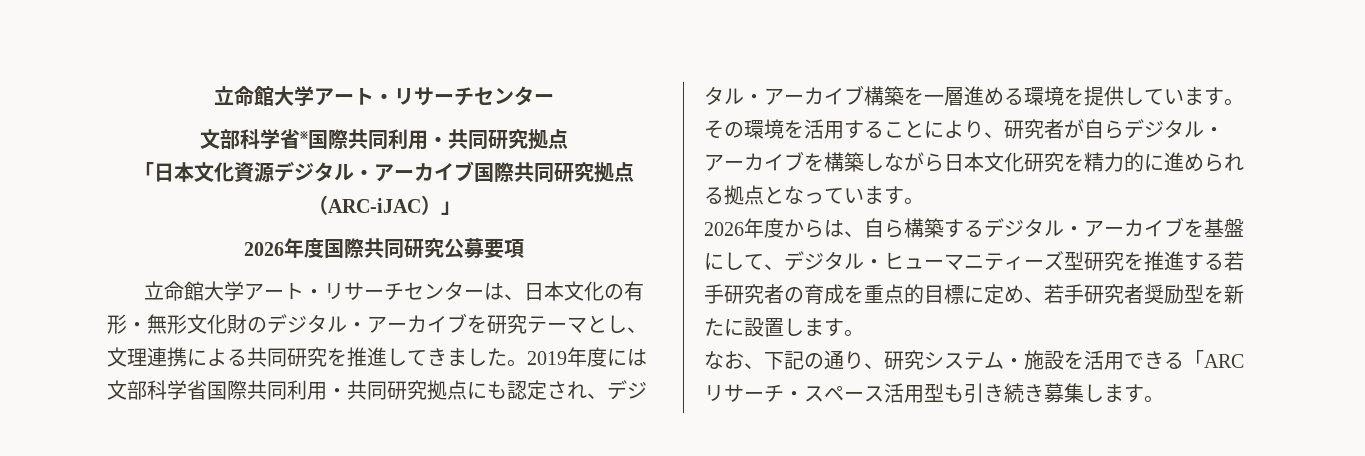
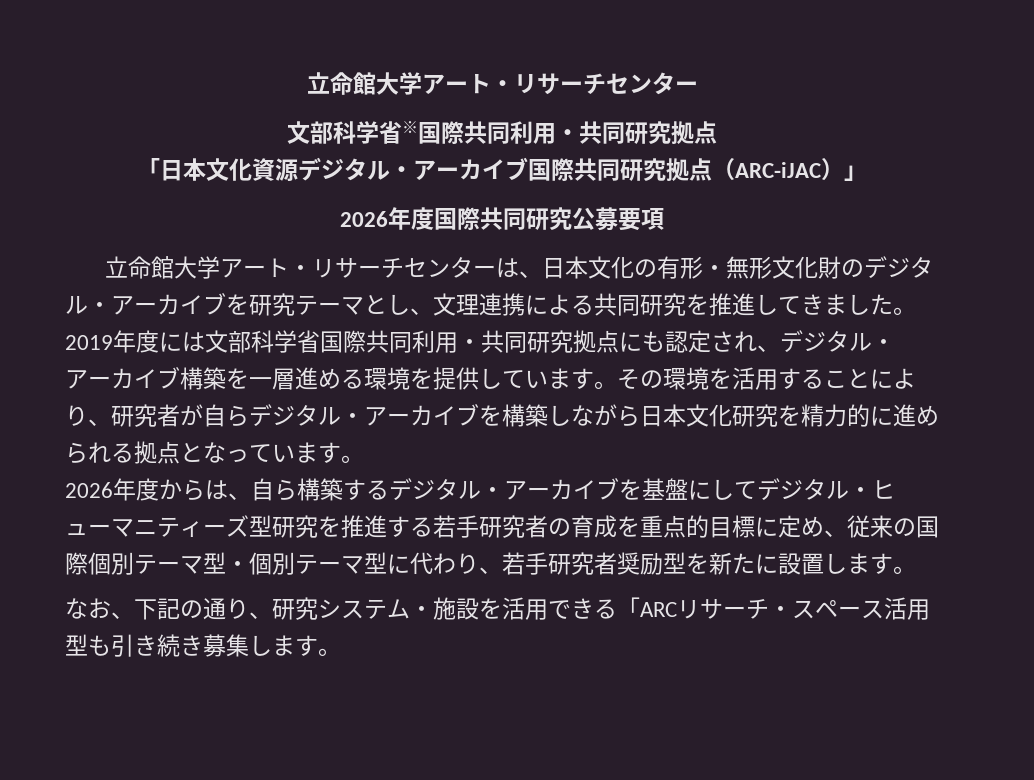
[764,264,784,270] 、 -> (757, 490) none
(1044, 300) none -> [847,515,939,538] [65,552,502,575] 従来の国際個別テーマ型・個別テーマ型に代わり、

